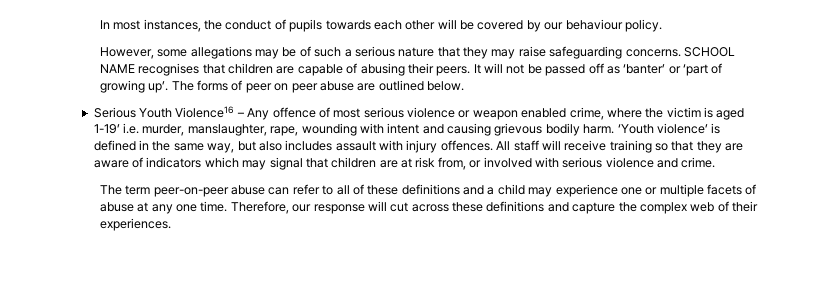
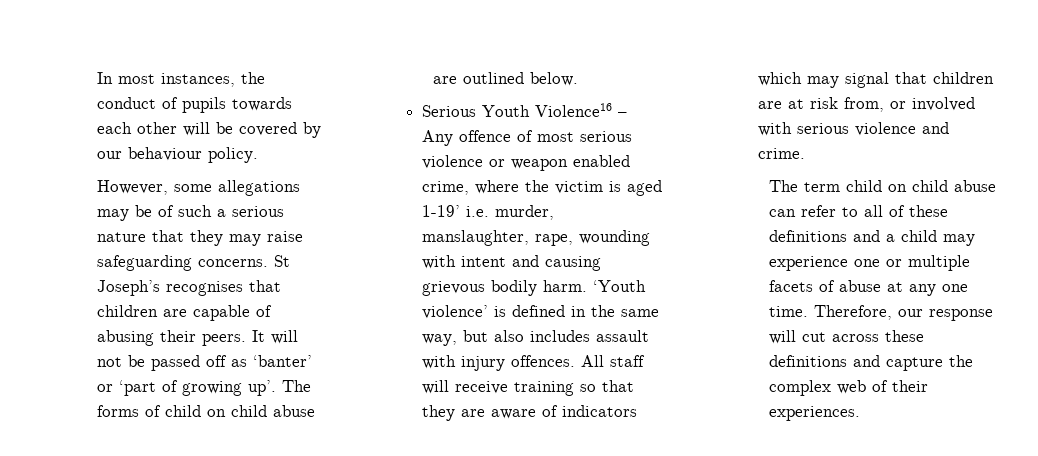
[683,47,735,57] [99,64,135,73] SCHOOL NAME -> [274,255,291,267] [97,280,161,296] St Joseph’s
[245,83,318,93] peer on peer -> [165,405,268,417] child on child
[153,187,229,197] peer-on-peer -> [846,180,949,192] child on child

